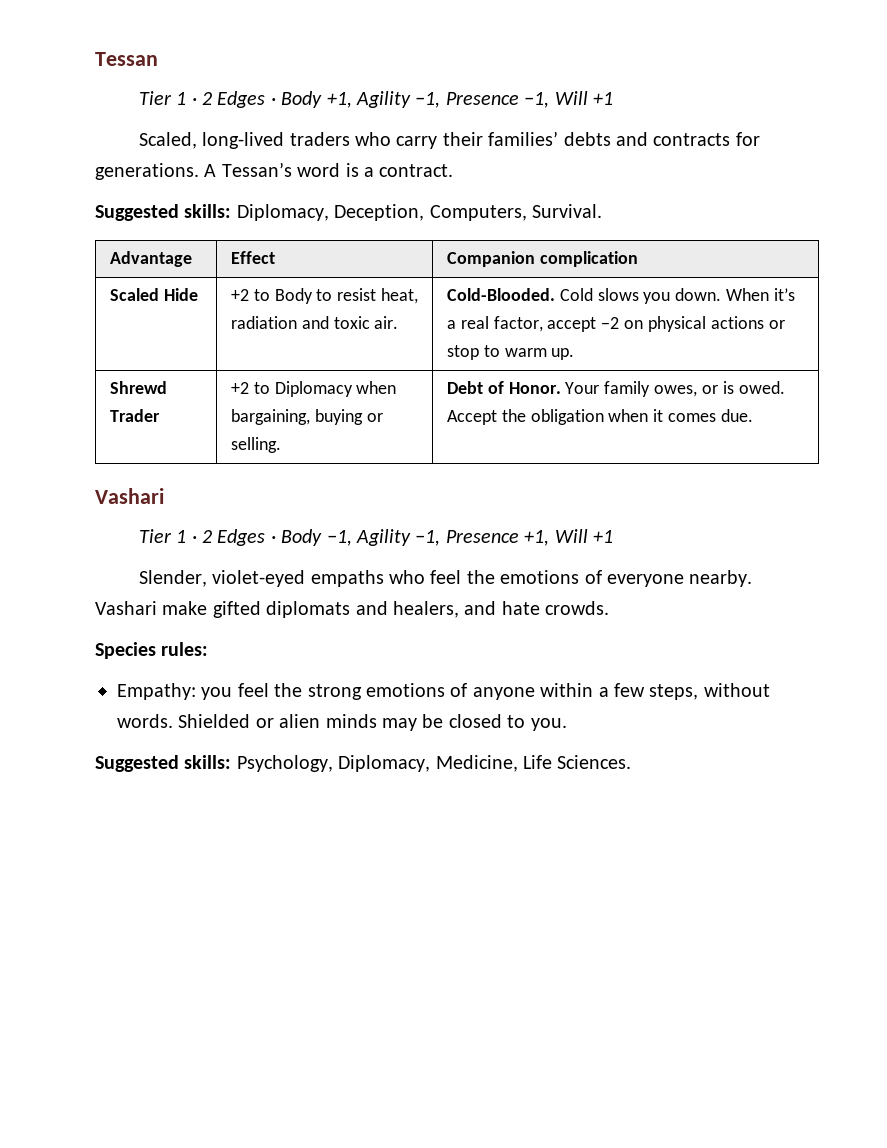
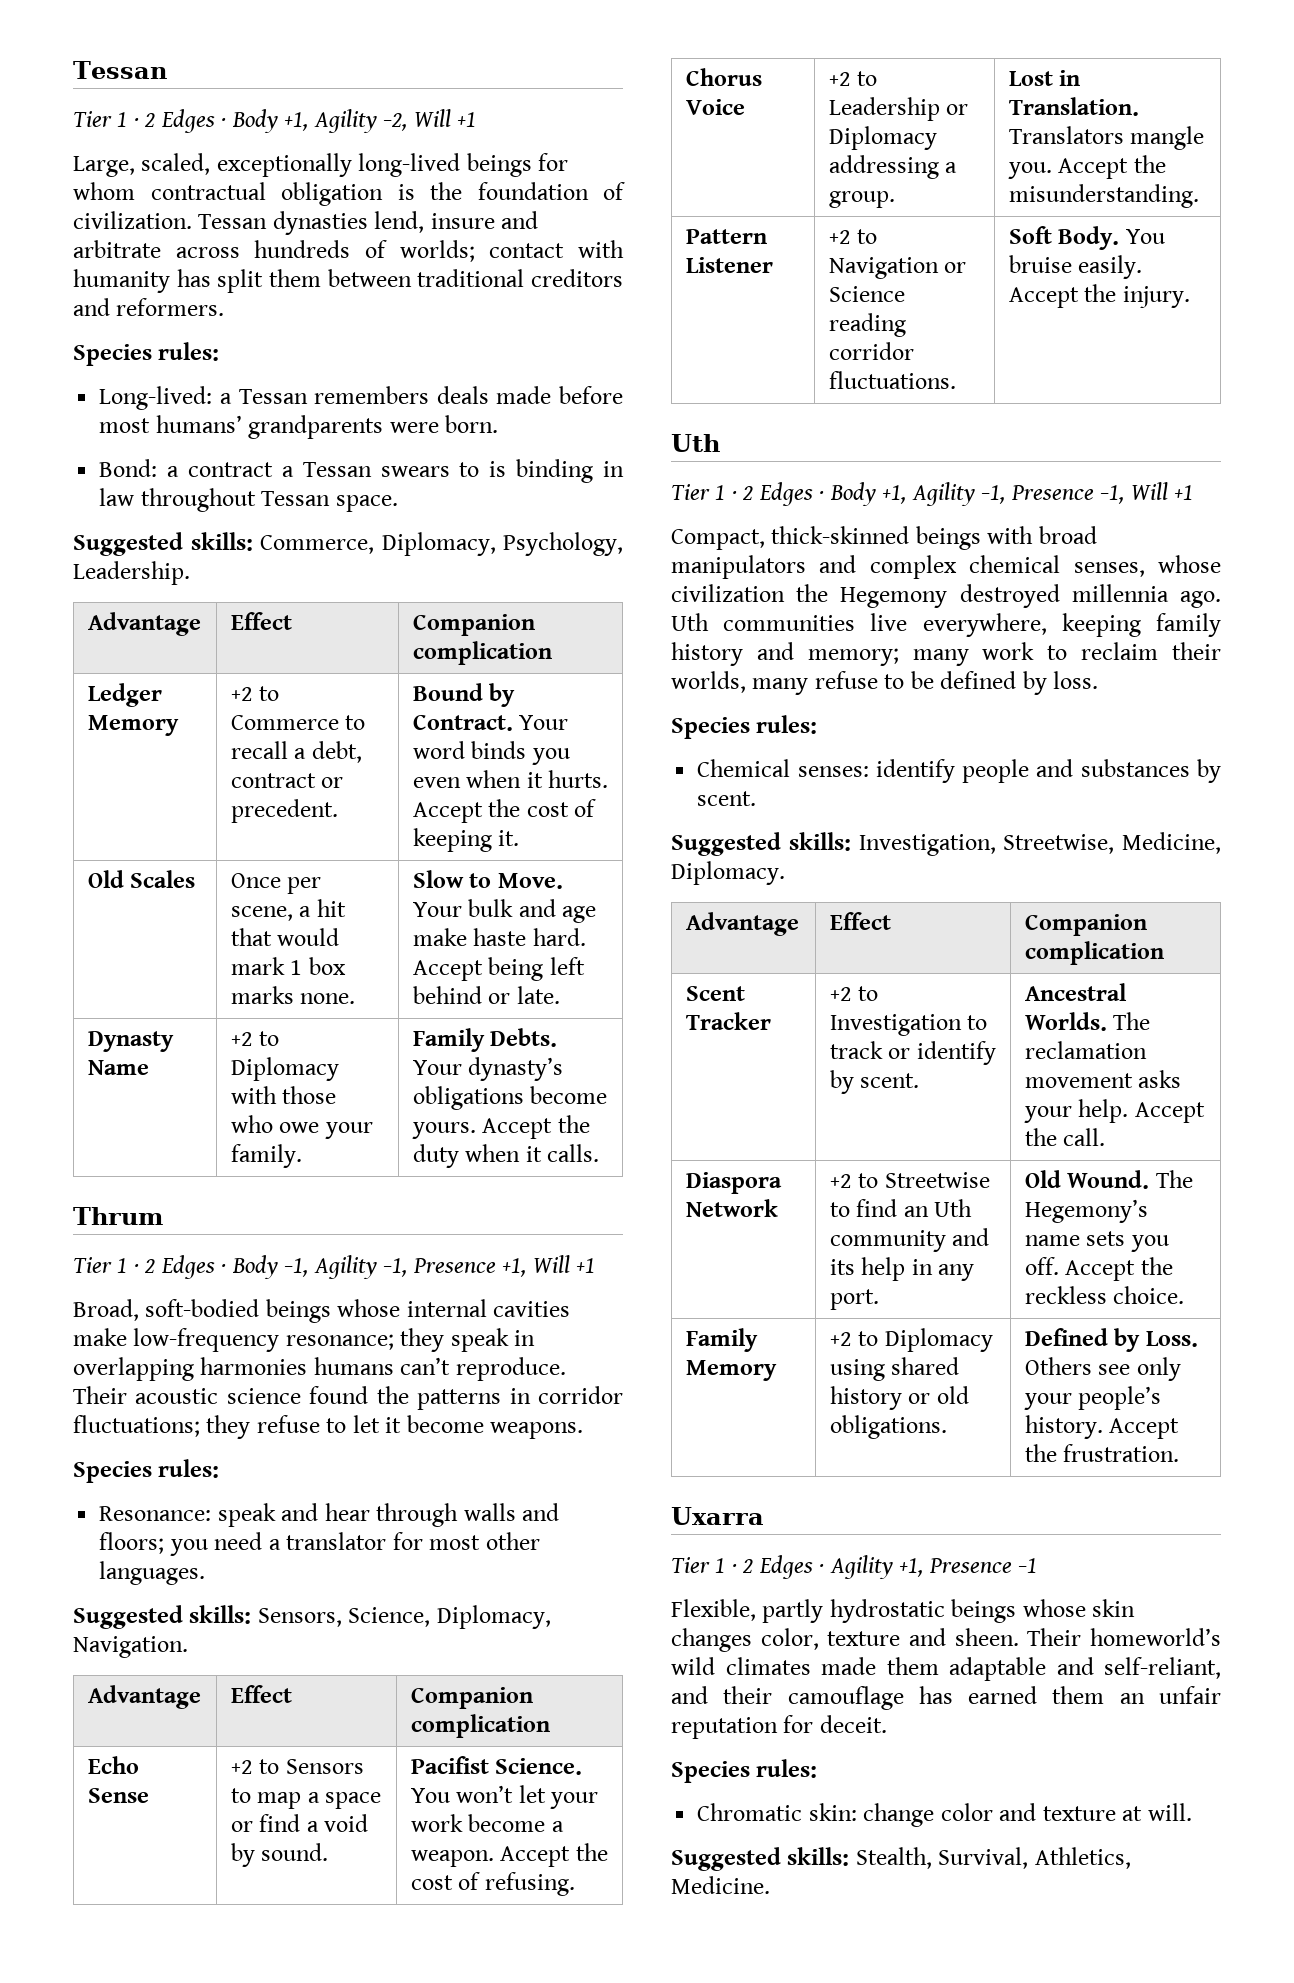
[95,52,158,66] Tessan -> [73,61,167,79] [73,109,477,133] [73,153,569,177] [73,182,625,206] [73,211,539,235] [73,240,625,262] [73,269,623,293] [73,298,225,316] [73,342,220,366] [99,386,623,410] [99,415,499,439] [99,459,624,483] [99,488,398,512] [73,532,623,556] [73,561,190,585] [87,612,201,636] [230,612,292,630] [412,614,535,636] [412,641,552,665] [87,683,162,707] [87,715,179,736] [230,686,280,701] [230,715,366,730] [230,741,362,763] [230,773,344,788] [230,799,338,823] [412,683,516,707] [412,715,569,731] [412,741,570,765] [412,770,609,788] [412,799,597,823] [412,828,520,852] [87,870,196,888] [230,873,322,894] [230,899,346,921] [230,928,340,946] [230,957,346,975] [230,986,356,1004] [412,870,563,889] [412,899,597,923] [412,928,586,946] [412,957,585,981] [412,986,560,1004] [87,1031,174,1052] [87,1060,149,1075] [230,1031,280,1046] [230,1057,339,1081] [230,1086,337,1104] [230,1115,373,1139] [230,1144,302,1168] [412,1028,558,1052] [412,1057,564,1081] [412,1086,608,1110] [411,1115,590,1139] [412,1144,600,1168] [73,1207,163,1225] [73,1255,596,1279] [73,1299,571,1323] [73,1328,536,1352] [73,1357,566,1381] [73,1386,623,1410] [73,1415,584,1439] [73,1459,220,1483] [99,1503,560,1527] [99,1532,540,1556] [99,1561,206,1585] [73,1605,551,1629] [73,1636,188,1658] [87,1685,201,1709] [230,1685,292,1703] [410,1687,533,1709] [410,1714,550,1738] [87,1756,139,1774] [87,1788,149,1803] [230,1759,364,1774] [230,1788,382,1809] [230,1814,369,1832] [230,1843,329,1867] [410,1756,583,1775] [410,1785,599,1809] [410,1814,564,1832] [410,1843,608,1867] [410,1872,575,1896] [685,68,762,86] [685,99,745,115] [828,71,878,86] [828,97,969,121] [828,126,937,150] [828,155,958,179] [828,191,895,208] [1008,70,1081,86] [1008,97,1139,116] [1008,126,1205,150] [1007,155,1166,179] [1008,184,1199,208] [685,229,767,244] [685,257,773,273] [828,229,878,244] [828,257,967,279] [828,286,905,302] [828,313,906,337] [828,342,914,360] [828,371,956,389] [1008,226,1165,250] [1008,255,1143,279] [1008,284,1190,308] [671,434,720,452] Tessan // Tier 1 · 2 Edges · Body +1, Agility −2, Will +1 // Large, scaled, exceptionally long-lived beings for whom contractual obligation is the foundation of civilization. Tessan dynasties lend, insure and arbitrate across hundreds of worlds; contact with humanity has split them between traditional creditors and reformers. // Species rules: // Long-lived: a Tessan remembers deals made before most humans’ grandparents were born. // Bond: a contract a Tessan swears to is binding in law throughout Tessan space. // Suggested skills: Commerce, Diplomacy, Psychology, Leadership. // Advantage | Effect | Companion complication // Ledger Memory | +2 to Commerce to recall a debt, contract or precedent. | Bound by Contract. Your word binds you even when it hurts. Accept the cost of keeping it. // Old Scales | Once per scene, a hit that would mark 1 box marks none. | Slow to Move. Your bulk and age make haste hard. Accept being left behind or late. // Dynasty Name | +2 to Diplomacy with those who owe your family. | Family Debts. Your dynasty’s obligations become yours. Accept the duty when it calls. // Thrum // Tier 1 · 2 Edges · Body −1, Agility −1, Presence +1, Will +1 // Broad, soft-bodied beings whose internal cavities make low-frequency resonance; they speak in overlapping harmonies humans can’t reproduce. Their acoustic science found the patterns in corridor fluctuations; they refuse to let it become weapons. // Species rules: // Resonance: speak and hear through walls and floors; you need a translator for most other languages. // Suggested skills: Sensors, Science, Diplomacy, Navigation. // Advantage | Effect | Companion complication // Echo Sense | +2 to Sensors to map a space or find a void by sound. | Pacifist Science. You won’t let your work become a weapon. Accept the cost of refusing. // Chorus Voice | +2 to Leadership or Diplomacy addressing a group. | Lost in Translation. Translators mangle you. Accept the misunderstanding. // Pattern Listener | +2 to Navigation or Science reading corridor fluctuations. | Soft Body. You bruise easily. Accept the injury. // Uth
[138,131,760,149] [95,162,454,180] [95,204,602,221] [109,251,192,267] [230,251,275,264] [446,251,638,267] [109,288,198,301] [230,288,419,304] [230,316,399,329] [446,288,795,304] [446,316,785,332] [446,345,575,360] [109,381,167,394] [109,409,160,422] [230,381,397,397] [230,409,383,425] [230,437,281,453] [446,381,785,397] [446,409,753,425] [95,488,164,504] [138,529,613,546] [138,570,753,587] [95,601,610,618] [95,642,209,659] [117,683,770,700] [117,714,567,731] [95,755,632,772] Scaled, long-lived traders who carry their families’ debts and contracts for generations. A Tessan’s word is a contract. // Suggested skills: Diplomacy, Deception, Computers, Survival. // Advantage | Effect | Companion complication // Scaled Hide | +2 to Body to resist heat, radiation and toxic air. | Cold-Blooded. Cold slows you down. When it’s a real factor, accept −2 on physical actions or stop to warm up. // Shrewd Trader | +2 to Diplomacy when bargaining, buying or selling. | Debt of Honor. Your family owes, or is owed. Accept the obligation when it comes due. // Vashari // Tier 1 · 2 Edges · Body −1, Agility −1, Presence +1, Will +1 // Slender, violet-eyed empaths who feel the emotions of everyone nearby. Vashari make gifted diplomats and healers, and hate crowds. // Species rules: // Empathy: you feel the strong emotions of anyone within a few steps, without words. Shielded or alien minds may be closed to you. // Suggested skills: Psychology, Diplomacy, Medicine, Life Sciences. -> [671,526,1097,550] [671,555,1221,579] [671,584,1221,608] [671,613,1221,637] [671,642,1221,666] [671,671,1099,695] [671,715,818,739] [697,759,1221,783] [697,791,757,806] [671,832,1221,856] [671,861,785,885] [685,912,799,936] [829,912,891,930] [1024,914,1147,936] [1024,941,1164,965] [685,986,745,1001] [685,1012,771,1030] [829,986,879,1001] [829,1014,988,1036] [829,1041,996,1065] [829,1070,920,1094] [1024,983,1127,1001] [1024,1012,1151,1031] [1024,1041,1147,1059] [1024,1070,1182,1088] [1023,1099,1205,1123] [1024,1128,1106,1146] [685,1172,782,1194] [685,1199,778,1217] [829,1172,990,1188] [829,1199,973,1217] [829,1228,990,1252] [829,1257,975,1281] [829,1289,879,1310] [1024,1170,1193,1189] [1024,1199,1148,1223] [1024,1231,1169,1252] [1024,1257,1173,1281] [1024,1286,1185,1304] [685,1328,758,1352] [685,1360,777,1381] [829,1328,993,1352] [829,1357,960,1381] [829,1386,969,1410] [829,1415,947,1439] [1024,1328,1198,1352] [1024,1357,1181,1381] [1023,1386,1162,1410] [1024,1415,1180,1439] [1024,1444,1180,1462] [671,1507,764,1525] [671,1555,1038,1579] [671,1599,1136,1623] [671,1628,1221,1652] [671,1657,1221,1681] [671,1686,1221,1710] [671,1715,887,1739] [671,1759,818,1783] [697,1803,1192,1827] [671,1847,1131,1871] [671,1876,770,1894] Compact, thick-skinned beings with broad manipulators and complex chemical senses, whose civilization the Hegemony destroyed millennia ago. Uth communities live everywhere, keeping family history and memory; many work to reclaim their worlds, many refuse to be defined by loss. // Species rules: // Chemical senses: identify people and substances by scent. // Suggested skills: Investigation, Streetwise, Medicine, Diplomacy. // Advantage | Effect | Companion complication // Scent Tracker | +2 to Investigation to track or identify by scent. | Ancestral Worlds. The reclamation movement asks your help. Accept the call. // Diaspora Network | +2 to Streetwise to find an Uth community and its help in any port. | Old Wound. The Hegemony’s name sets you off. Accept the reckless choice. // Family Memory | +2 to Diplomacy using shared history or old obligations. | Defined by Loss. Others see only your people’s history. Accept the frustration. // Uxarra // Tier 1 · 2 Edges · Agility +1, Presence −1 // Flexible, partly hydrostatic beings whose skin changes color, texture and sheen. Their homeworld’s wild climates made them adaptable and self-reliant, and their camouflage has earned them an unfair reputation for deceit. // Species rules: // Chromatic skin: change color and texture at will. // Suggested skills: Stealth, Survival, Athletics, Medicine.

